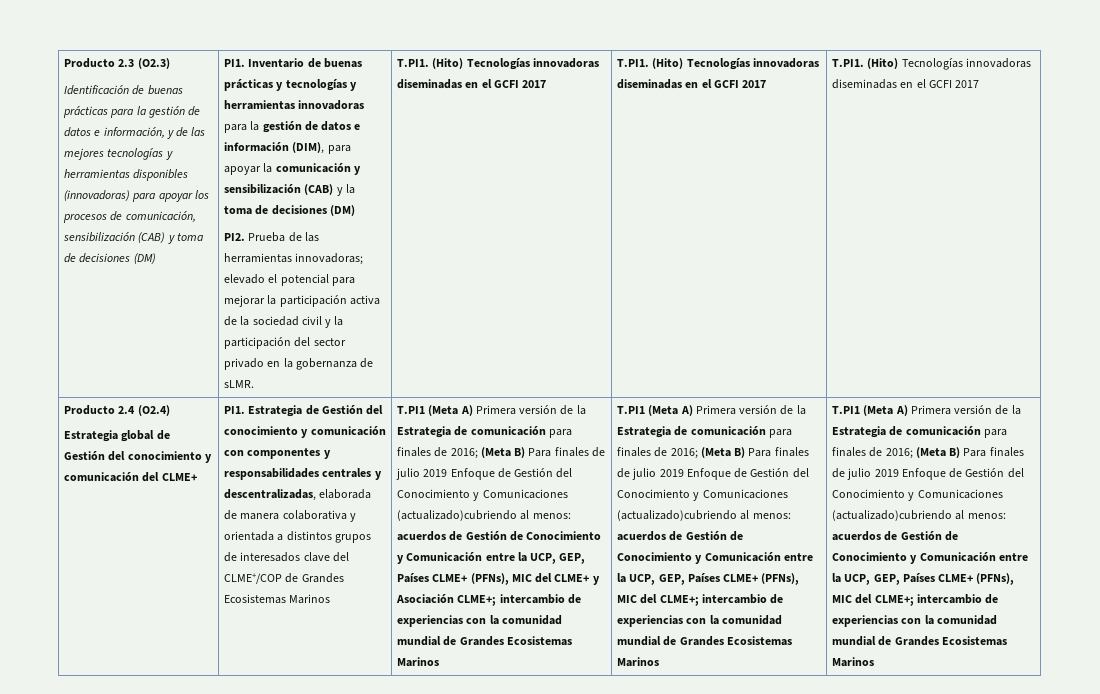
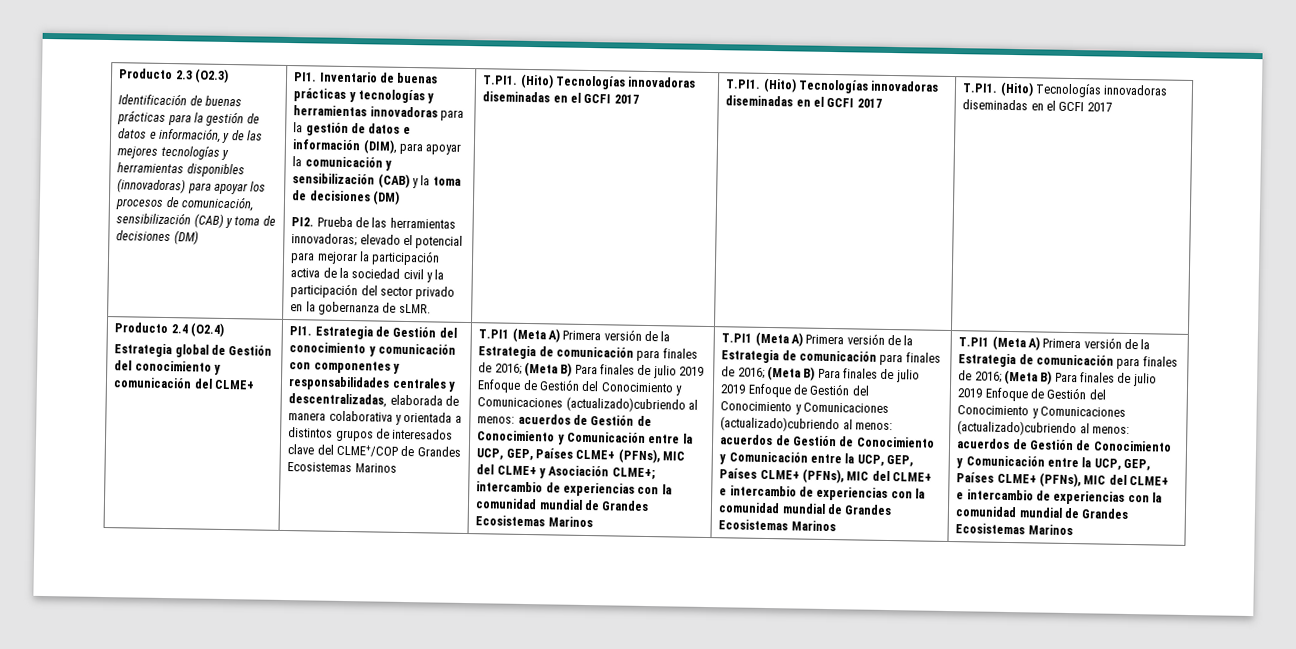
[659,595,699,606] CLME+; -> [892,472,933,482] [719,488,728,496] CLME+ e
[874,595,914,606] CLME+; -> [1129,476,1170,486] [956,492,965,500] CLME+ e

